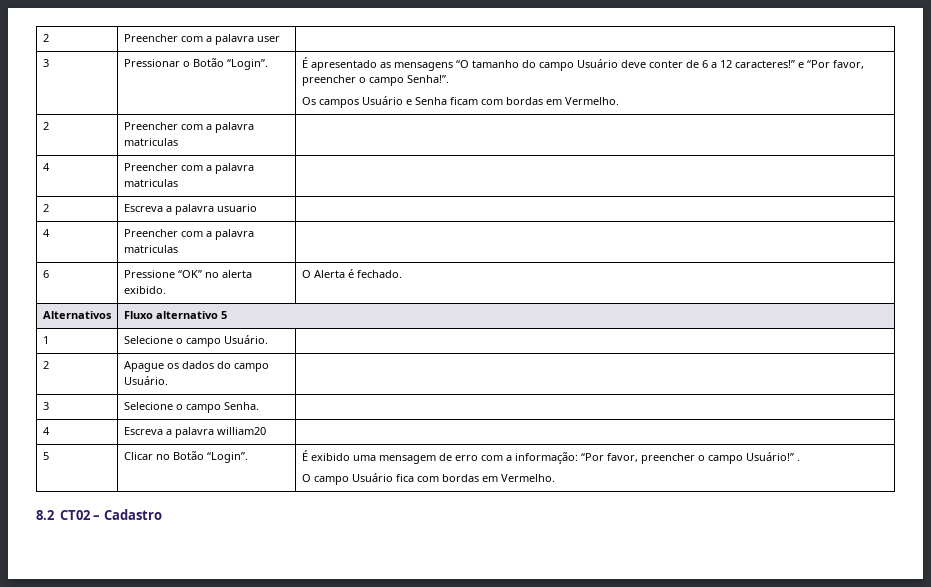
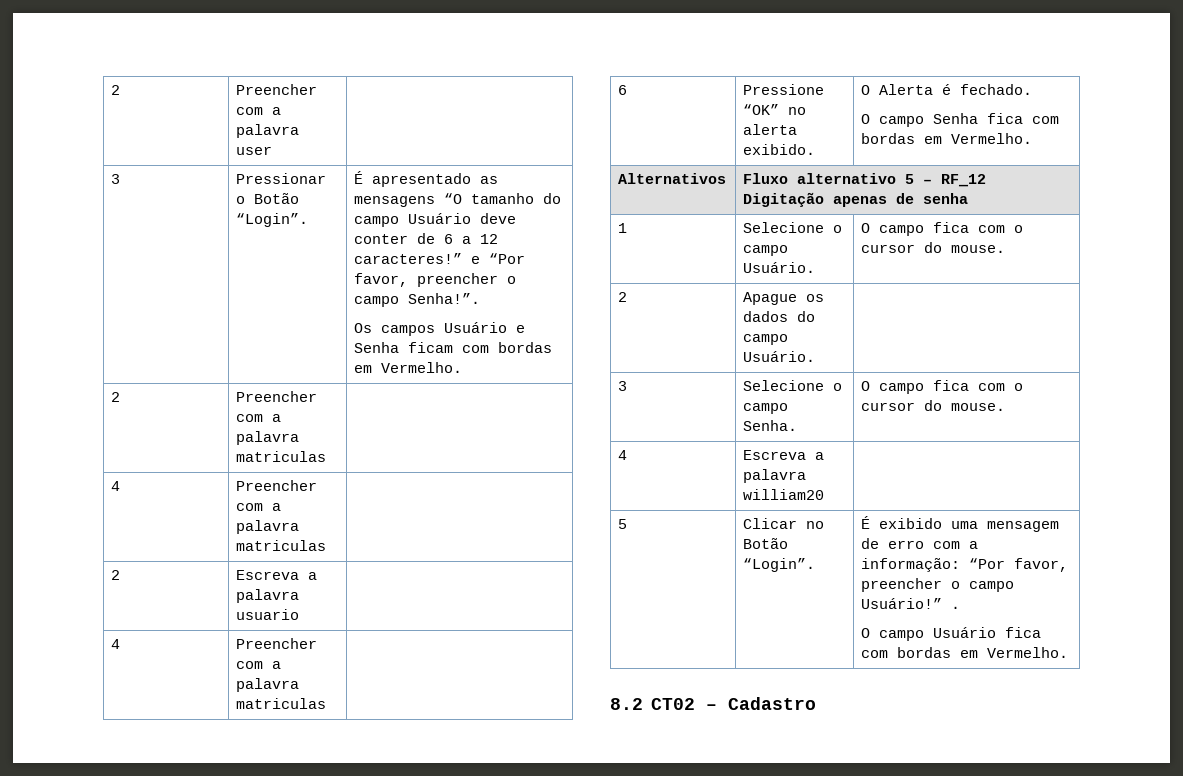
[42,311,112,319] [123,311,227,319] // Alternativos | Fluxo alternativo 5 -> [861,113,1060,127] [861,133,1033,144] [618,173,727,184] [743,173,987,187] [743,192,969,207] // O campo Senha fica com bordas em Vermelho. // Alternativos | Fluxo alternativo 5 – RF_12 Digitação apenas de senha
(268, 339) none -> [861,222,1024,236] [861,242,1006,253] O campo fica com o cursor do mouse.
(259, 406) none -> [861,380,1024,394] [861,400,1006,411] O campo fica com o cursor do mouse.

